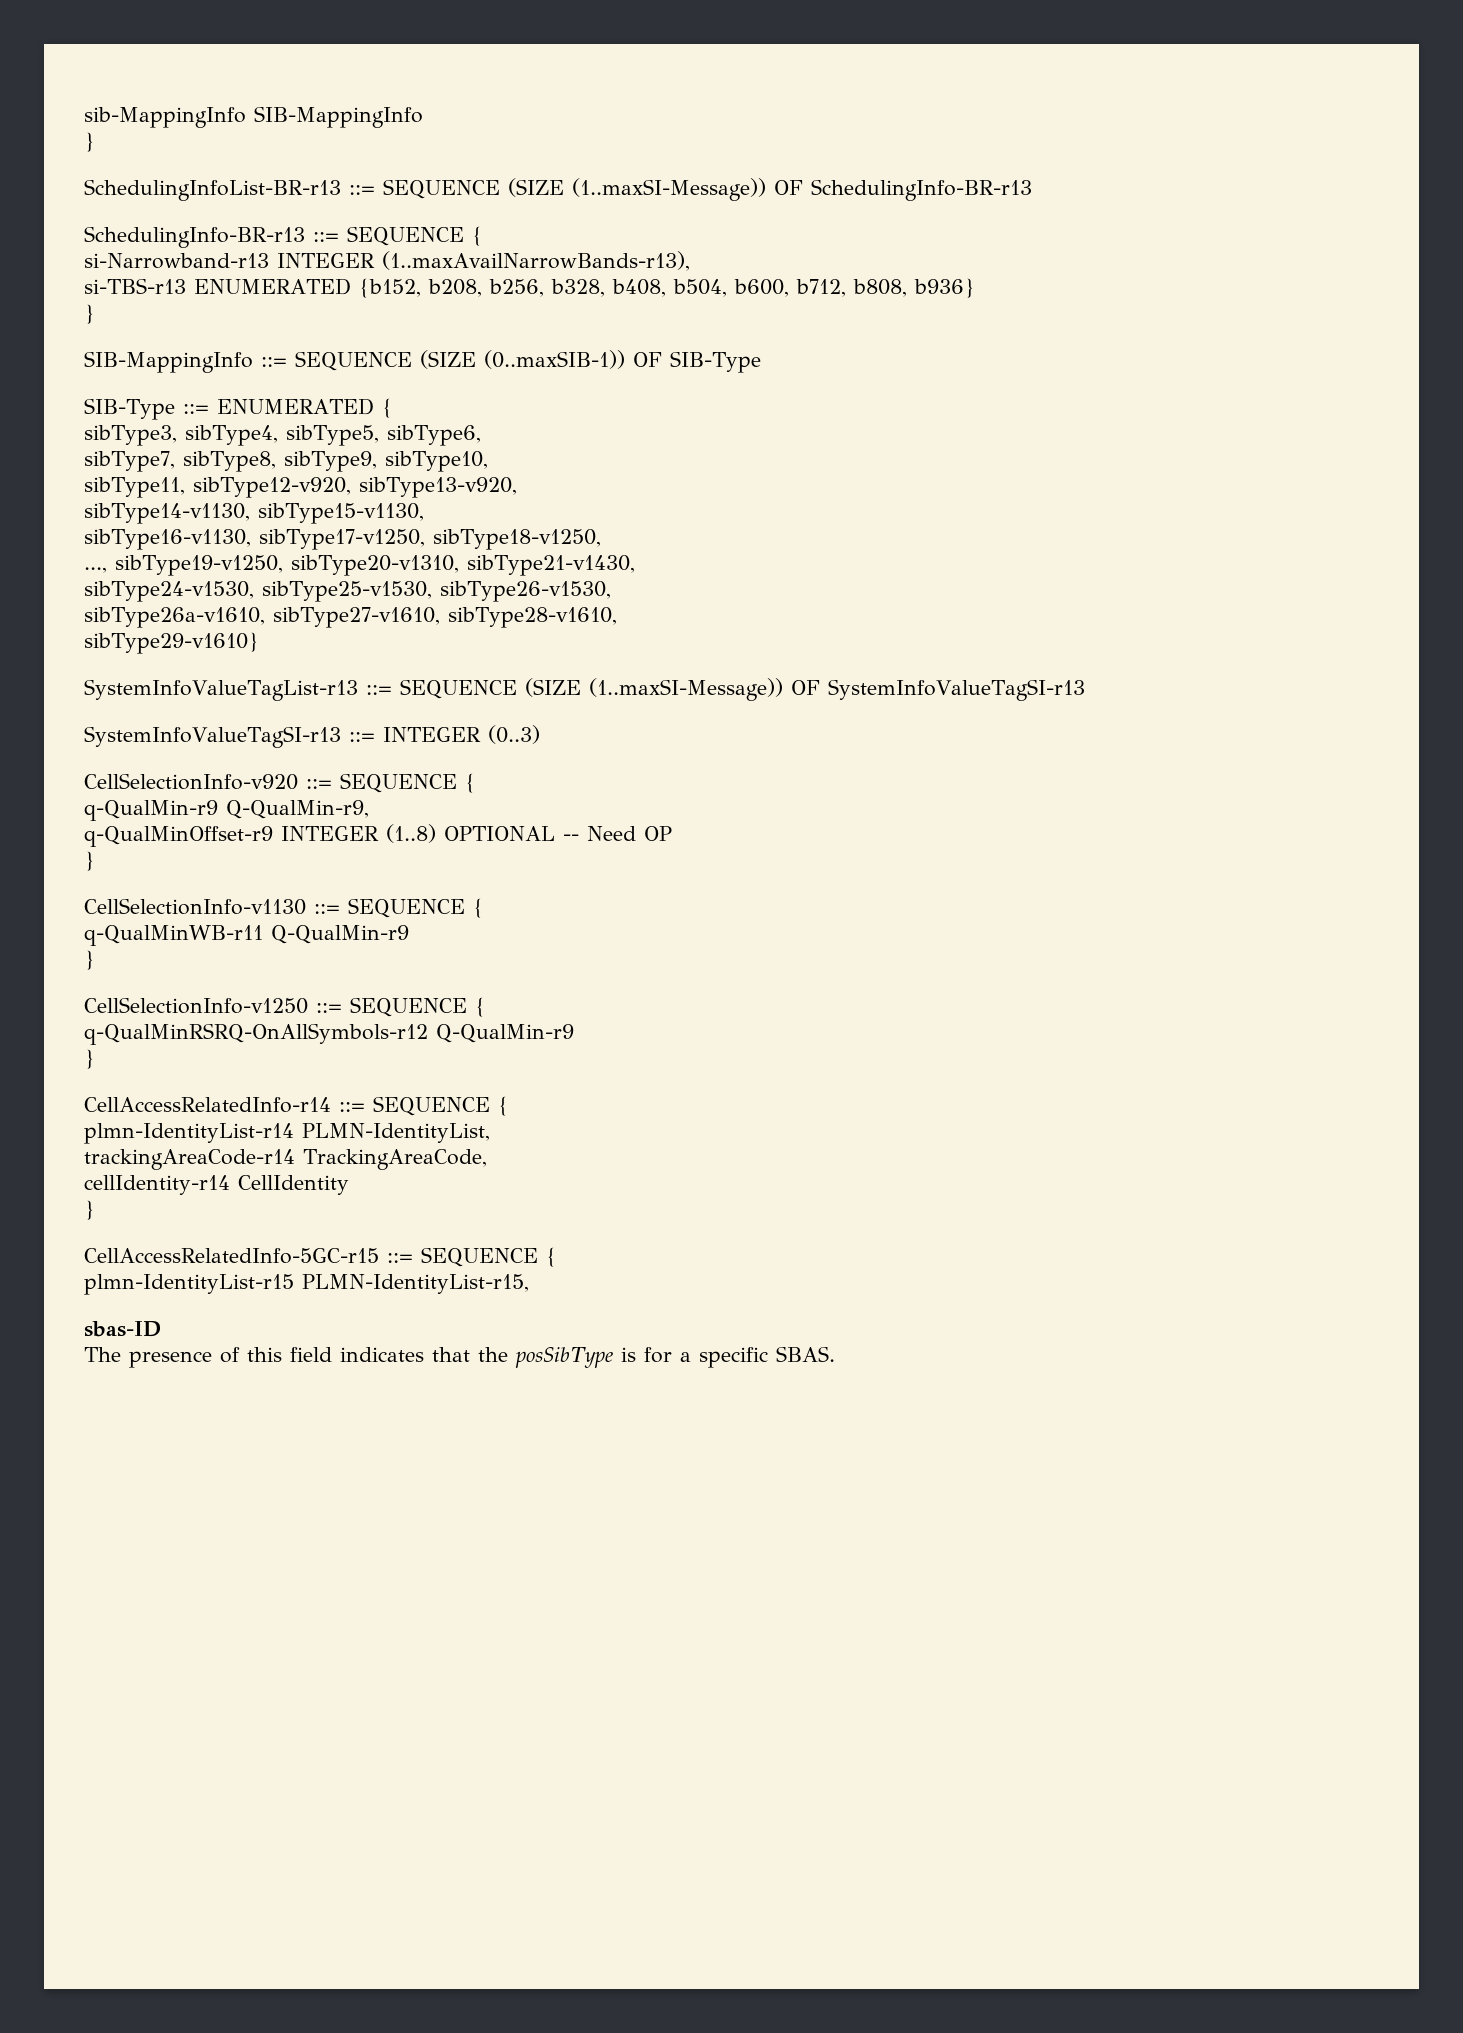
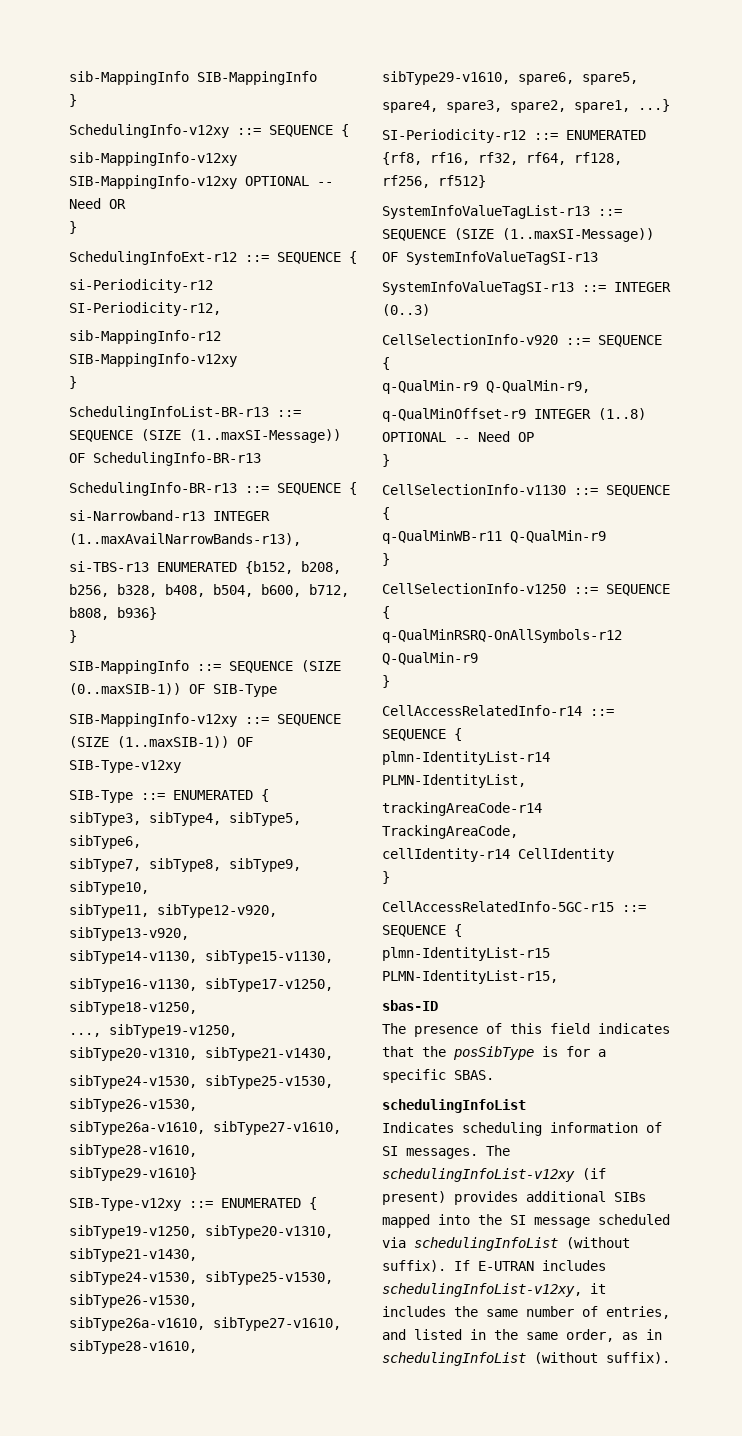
(95, 142) none -> [69,124,349,138] [69,152,237,166] [69,175,333,189] [69,198,126,209] [69,221,77,234] [69,251,357,265] [69,279,213,293] [69,302,221,316] [69,330,221,344] [69,353,237,367] [69,376,77,389] // SchedulingInfo-v12xy ::= SEQUENCE { // sib-MappingInfo-v12xy SIB-MappingInfo-v12xy OPTIONAL -- Need OR // } // SchedulingInfoExt-r12 ::= SEQUENCE { // si-Periodicity-r12 SI-Periodicity-r12, // sib-MappingInfo-r12 SIB-MappingInfo-v12xy // }
(761, 362) none -> [69,713,341,727] [69,736,253,748] [69,760,181,773] // SIB-MappingInfo-v12xy ::= SEQUENCE (SIZE (1..maxSIB-1)) OF SIB-Type-v12xy
(259, 643) none -> [69,1197,317,1211] [69,1225,333,1239] [69,1248,197,1262] [69,1271,333,1285] [69,1294,197,1308] [69,1317,341,1331] [69,1340,197,1354] [382,71,638,85] [382,99,670,113] [382,129,646,143] [382,152,622,165] [382,175,486,188] // SIB-Type-v12xy ::= ENUMERATED { // sibType19-v1250, sibType20-v1310, sibType21-v1430, // sibType24-v1530, sibType25-v1530, sibType26-v1530, // sibType26a-v1610, sibType27-v1610, sibType28-v1610, // sibType29-v1610, spare6, spare5, // spare4, spare3, spare2, spare1, ...} // SI-Periodicity-r12 ::= ENUMERATED {rf8, rf16, rf32, rf64, rf128, rf256, rf512}
(835, 1354) none -> [382,1099,526,1113] [382,1122,662,1136] [382,1145,510,1159] [382,1168,606,1182] [382,1191,646,1205] [382,1214,670,1228] [382,1237,630,1251] [382,1260,606,1272] [382,1283,606,1297] [382,1306,670,1319] [382,1329,662,1342] [382,1352,670,1366] // schedulingInfoList // Indicates scheduling information of SI messages. The schedulingInfoList-v12xy (if present) provides additional SIBs mapped into the SI message scheduled via schedulingInfoList (without suffix). If E-UTRAN includes schedulingInfoList-v12xy, it includes the same number of entries, and listed in the same order, as in schedulingInfoList (without suffix).

